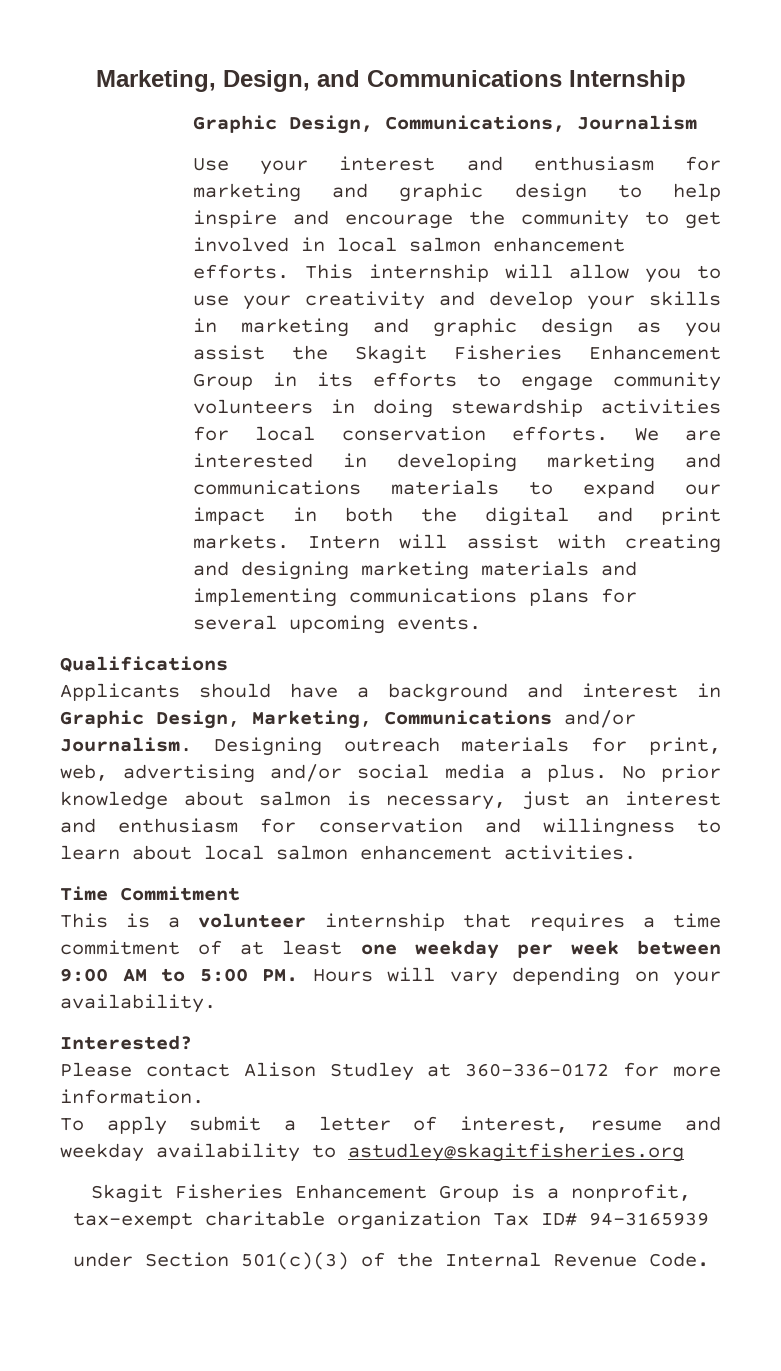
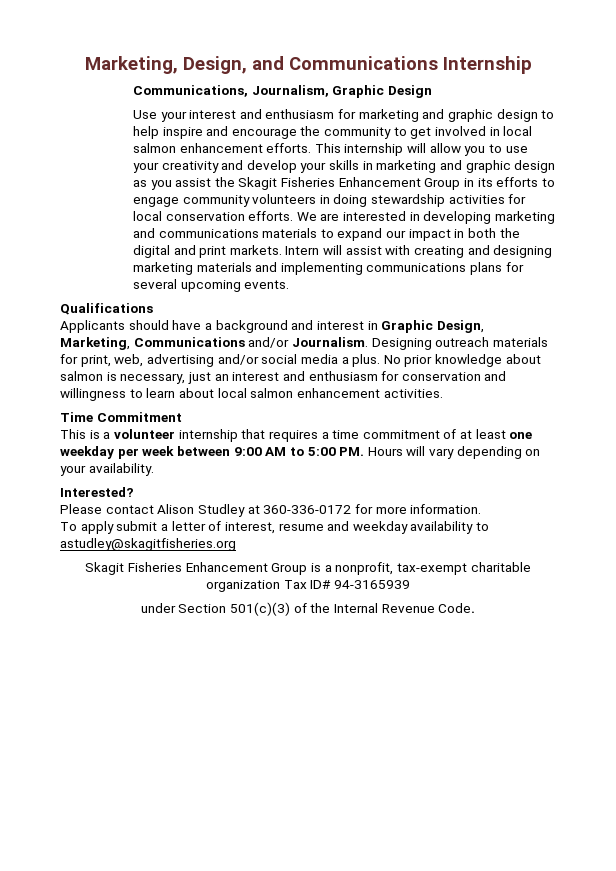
[193,115,698,134] Graphic Design, Communications, Journalism -> [132,85,432,98] Communications, Journalism, Graphic Design

